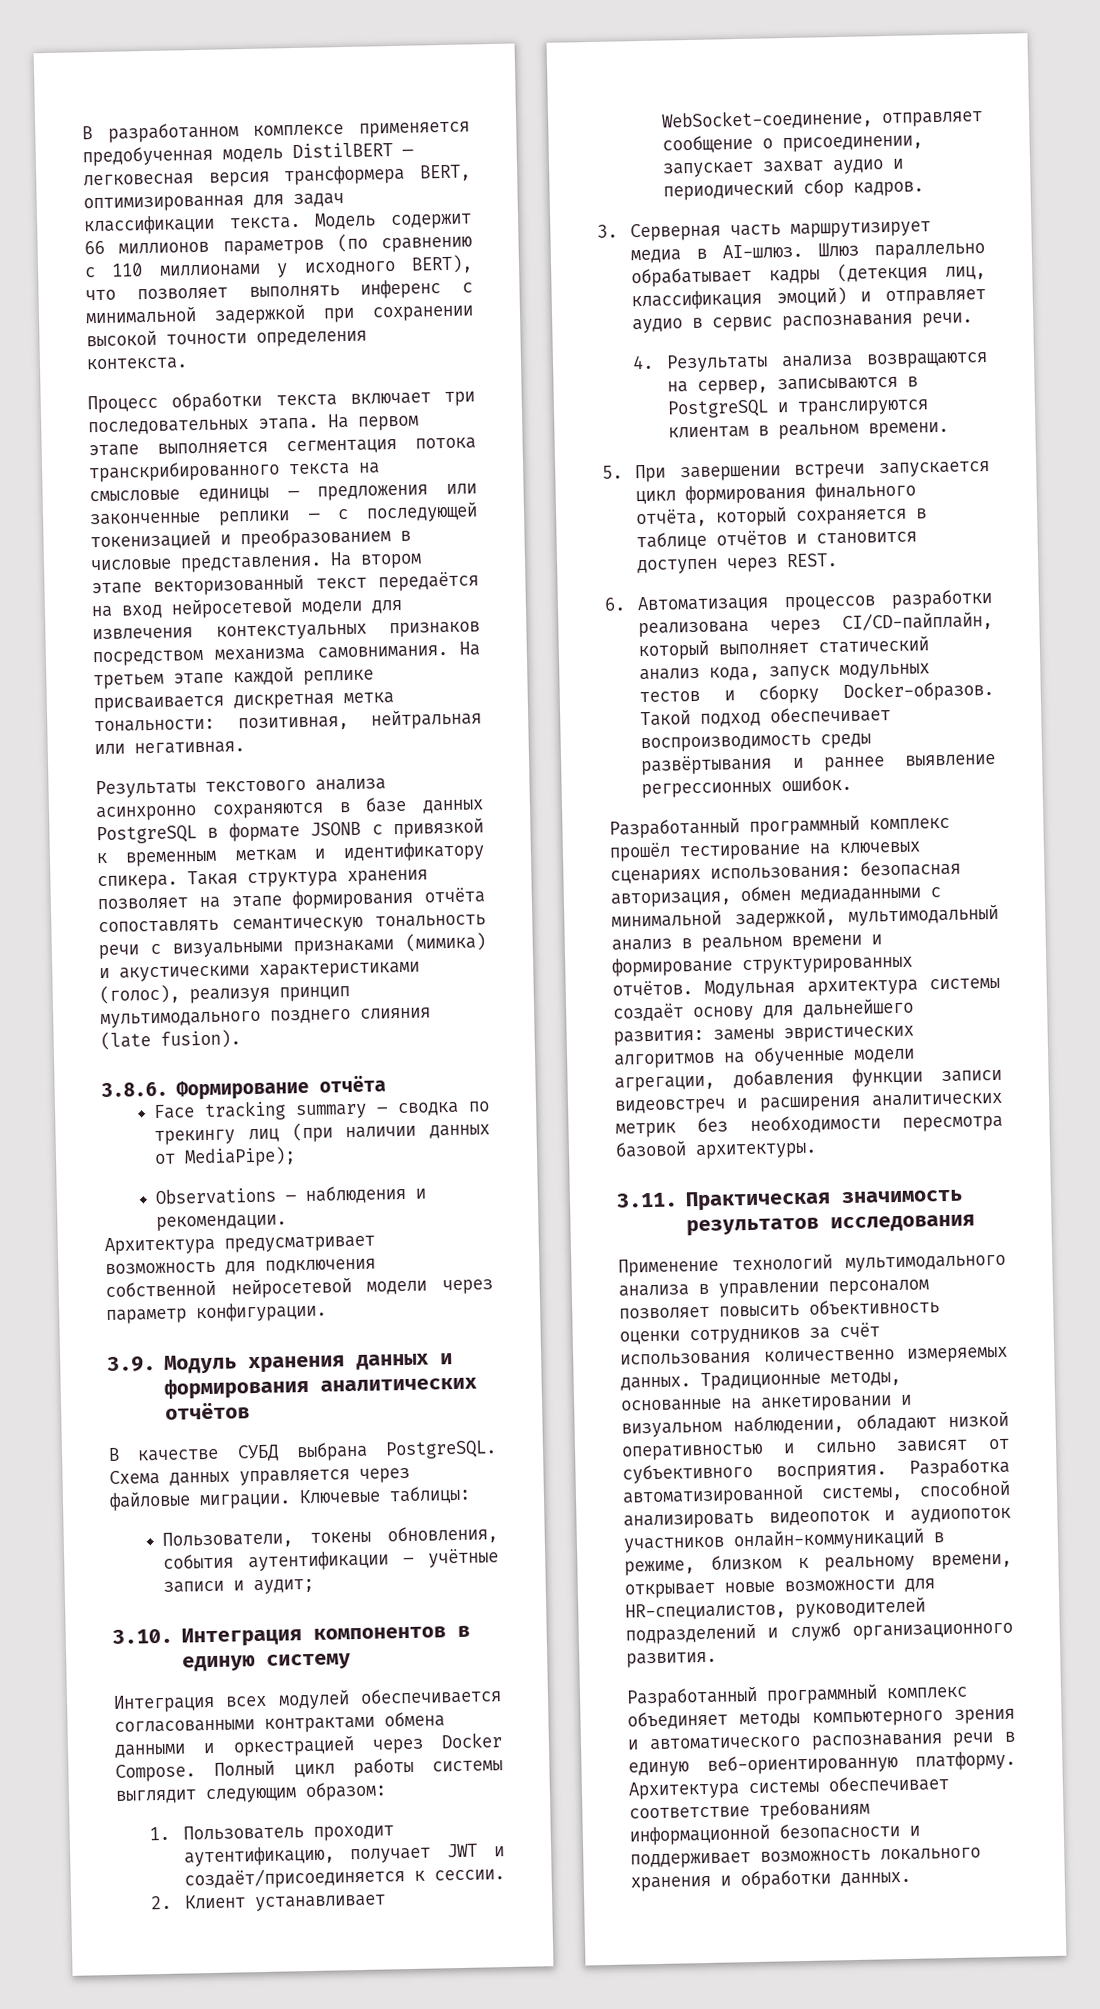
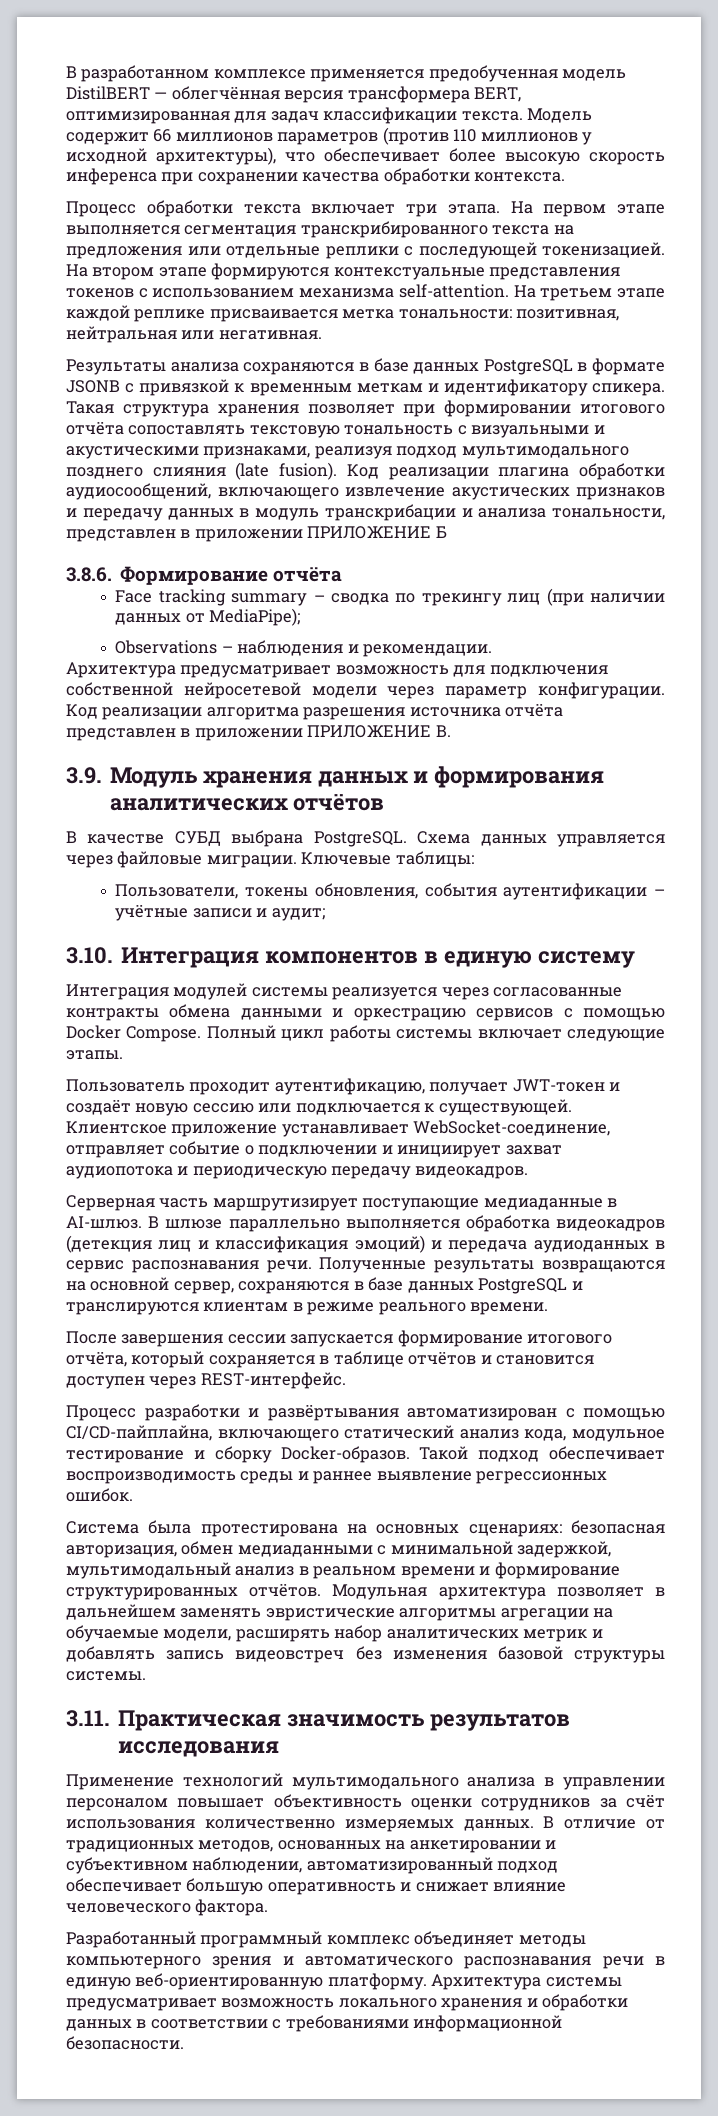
[83,173,194,187] легковесная -> [171,86,280,100] облегчённая
[336,233,472,253] [84,254,473,278] [85,279,473,301] [85,303,474,325] [86,329,367,347] (по сравнению с 110 миллионами у исходного BERT), что позволяет выполнять инференс с минимальной задержкой при сохранении высокой точности определения -> [382,127,593,145] [66,147,665,165] [66,168,470,185] (против 110 миллионов у исходной архитектуры), что обеспечивает более высокую скорость инференса при сохранении качества обработки
[88,418,249,436] последовательных -> (437, 210) none
[415,437,476,450] потока -> (297, 231) none
[89,483,477,503] [89,501,478,526] [90,527,411,551] [90,551,422,573] [91,571,479,596] [91,597,403,619] [92,621,480,641] [92,644,448,667] смысловые единицы — предложения или законченные реплики — с последующей токенизацией и преобразованием в числовые представления. На втором этапе векторизованный текст передаётся на вход нейросетевой модели для извлечения контекстуальных признаков посредством механизма самовнимания. -> [66,242,665,259] [66,263,621,280] [66,284,509,298] предложения или отдельные реплики с последующей токенизацией. На втором этапе формируются контекстуальные представления токенов с использованием механизма self-attention.
[233,693,334,710] дискретная -> (338, 315) none
[205,778,386,792] [95,805,197,822] текстового анализа асинхронно -> [170,362,239,372] анализа
[198,887,485,910] [98,914,486,934] [98,932,486,960] [99,961,420,982] [99,984,350,1005] на этапе формирования отчёта сопоставлять семантическую тональность речи с визуальными признаками (мимика) и акустическими характеристиками (голос), реализуя принцип -> [403,400,665,417] [66,422,605,438] [66,446,458,459] при формировании итогового отчёта сопоставлять текстовую тональность с визуальными и акустическими признаками, реализуя подход
(241, 1039) none -> [346,463,665,480] [66,483,665,500] [66,504,665,521] [66,526,447,542] Код реализации плагина обработки аудиосообщений, включающего извлечение акустических признаков и передачу данных в модуль транскрибации и анализа тональности, представлен в приложении ПРИЛОЖЕНИЕ Б
(327, 1312) none -> [66,704,564,720] [66,725,451,741] Код реализации алгоритма разрешения источника отчёта представлен в приложении ПРИЛОЖЕНИЕ В.
[225,1687,502,1710] [114,1711,445,1733] [114,1735,424,1758] всех модулей обеспечивается согласованными контрактами обмена данными и оркестрацией через -> [173,983,623,1000] [66,1004,666,1021] модулей системы реализуется через согласованные контракты обмена данными и оркестрацию сервисов с помощью
[115,1781,387,1804] [149,1824,394,1841] [183,1843,505,1867] [183,1866,505,1890] [150,1894,386,1912] [660,108,983,131] [661,134,923,154] [661,158,904,178] [662,178,924,201] [597,221,932,242] [630,242,985,264] [631,262,986,288] выглядит следующим образом: // 1. Пользователь проходит аутентификацию, получает JWT и создаёт/присоединяется к сессии. // 2. Клиент устанавливает WebSocket-соединение, отправляет сообщение о присоединении, запускает захват аудио и периодический сбор кадров. // 3. Серверная часть маршрутизирует медиа в AI-шлюз. Шлюз параллельно обрабатывает кадры (детекция лиц, -> [477,1029,666,1042] [66,1050,123,1060] [66,1078,621,1095] [66,1099,572,1116] [66,1120,611,1137] [66,1141,562,1158] [66,1166,528,1179] [66,1195,618,1211] [66,1215,665,1232] [66,1235,209,1253] включает следующие этапы. // Пользователь проходит аутентификацию, получает JWT-токен и создаёт новую сессию или подключается к существующей. Клиентское приложение устанавливает WebSocket-соединение, отправляет событие о подключении и инициирует захват аудиопотока и периодическую передачу видеокадров. // Серверная часть маршрутизирует поступающие медиаданные в AI-шлюз. В шлюзе параллельно выполняется обработка видеокадров (детекция лиц и
[885,289,986,306] [632,318,684,334] отправляет аудио -> [448,1240,649,1253] передача аудиоданных
[632,352,988,373] [666,376,918,395] // 4. Результаты анализа возвращаются на сервер, записываются в -> [319,1257,665,1273] [66,1277,474,1294] Полученные результаты возвращаются на основной сервер, сохраняются в базе данных
[777,423,859,440] реальном -> [307,1302,466,1315] режиме реального
[602,460,990,483] [635,481,917,505] 5. При завершении встречи запускается цикл формирования финального -> [66,1330,613,1347] После завершения сессии запускается формирование итогового
[786,553,839,568] [604,588,993,614] [638,610,993,638] [638,635,930,661] [639,663,931,681] [639,690,701,703] REST. // 6. Автоматизация процессов разработки реализована через CI/CD-пайплайн, который выполняет статический анализ кода, запуск модульных тестов -> [200,1372,346,1389] [66,1404,665,1421] [66,1425,666,1442] [66,1450,184,1463] REST-интерфейс. // Процесс разработки и развёртывания автоматизирован с помощью CI/CD-пайплайна, включающего статический анализ кода, модульное тестирование
[641,754,773,776] развёртывания -> (294, 1477) none
[609,814,950,839] [609,841,920,862] [610,865,851,885] Разработанный программный комплекс прошёл тестирование на ключевых сценариях использования: -> [66,1520,562,1537] Система была протестирована на основных сценариях:
[929,977,1000,990] [613,997,914,1022] [613,1025,914,1046] [614,1046,915,1069] [614,1067,1002,1092] [614,1092,1003,1115] [615,1114,1003,1138] [615,1140,817,1160] системы создаёт основу для дальнейшего развития: замены эвристических алгоритмов на обученные модели агрегации, добавления функции записи видеовстреч и расширения аналитических метрик без необходимости пересмотра базовой архитектуры. -> [556,1587,665,1597] [66,1604,614,1621] [66,1625,603,1642] [66,1646,665,1663] [66,1671,146,1681] позволяет в дальнейшем заменять эвристические алгоритмы агрегации на обучаемые модели, расширять набор аналитических метрик и добавлять запись видеовстреч без изменения базовой структуры системы.
[619,1305,800,1320] позволяет повысить -> [177,1798,265,1808] повышает
[700,1370,901,1391] [621,1394,912,1412] [621,1410,1009,1438] [621,1438,1010,1461] [622,1457,1010,1484] [622,1479,1011,1507] [623,1507,1011,1530] [623,1527,944,1553] [624,1553,1012,1576] [624,1578,935,1599] [625,1596,926,1621] [625,1622,1013,1645] [626,1651,717,1668] Традиционные методы, основанные на анкетировании и визуальном наблюдении, обладают низкой оперативностью и сильно зависят от субъективного восприятия. Разработка автоматизированной системы, способной анализировать видеопоток и аудиопоток участников онлайн-коммуникаций в режиме, близком к реальному времени, открывает новые возможности для HR-специалистов, руководителей подразделений и служб организационного развития. -> [543,1816,665,1829] [66,1840,557,1853] [66,1857,559,1874] [66,1878,567,1895] [66,1899,269,1916] В отличие от традиционных методов, основанных на анкетировании и субъективном наблюдении, автоматизированный подход обеспечивает большую оперативность и снижает влияние человеческого фактора.
[828,1775,949,1793] [629,1799,870,1820] [629,1822,920,1846] [630,1852,751,1869] обеспечивает соответствие требованиям информационной безопасности и поддерживает -> [66,1998,217,2011] предусматривает
[840,1871,911,1887] данных. -> [66,2015,563,2032] [66,2036,184,2050] данных в соответствии с требованиями информационной безопасности.

